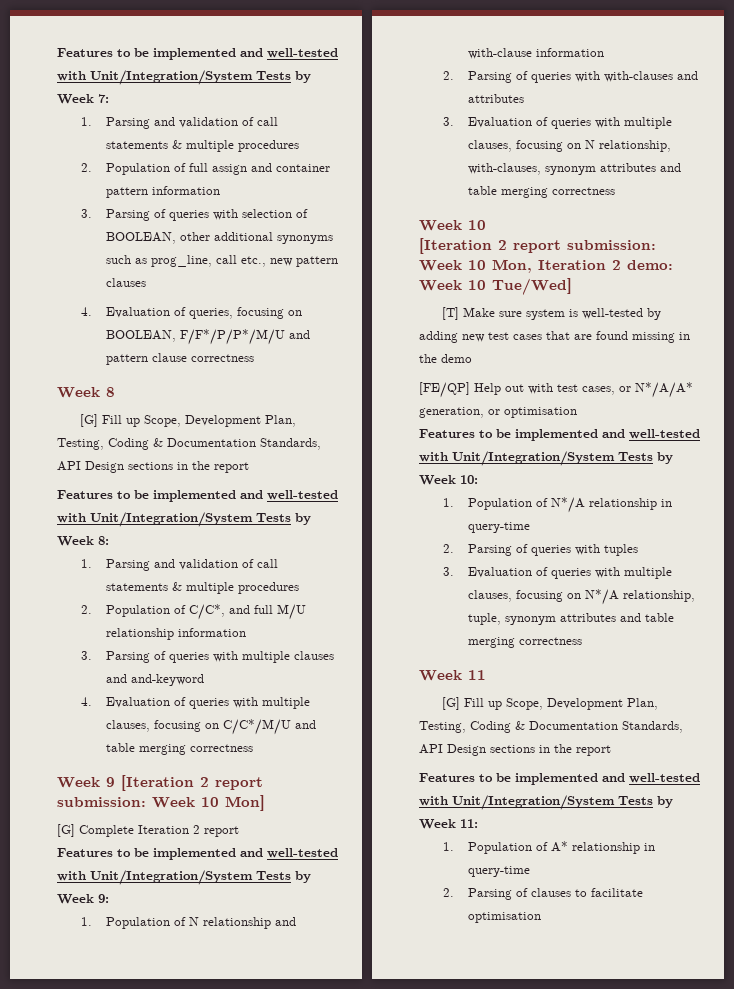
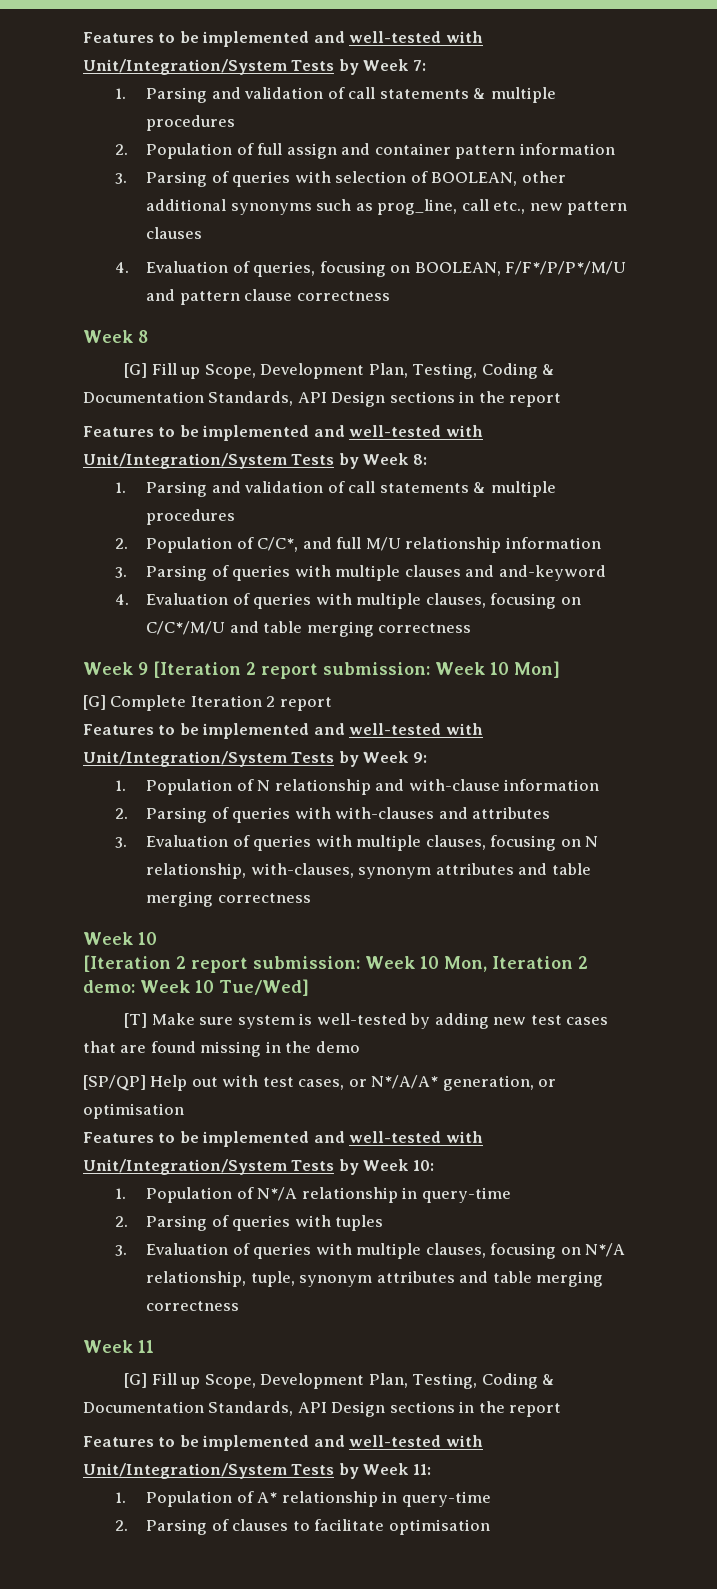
[419,382,470,398] [FE/QP] -> [83,1075,146,1091] [SP/QP]

